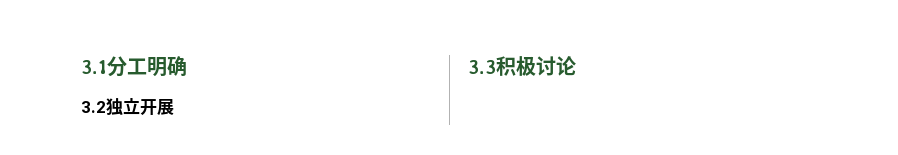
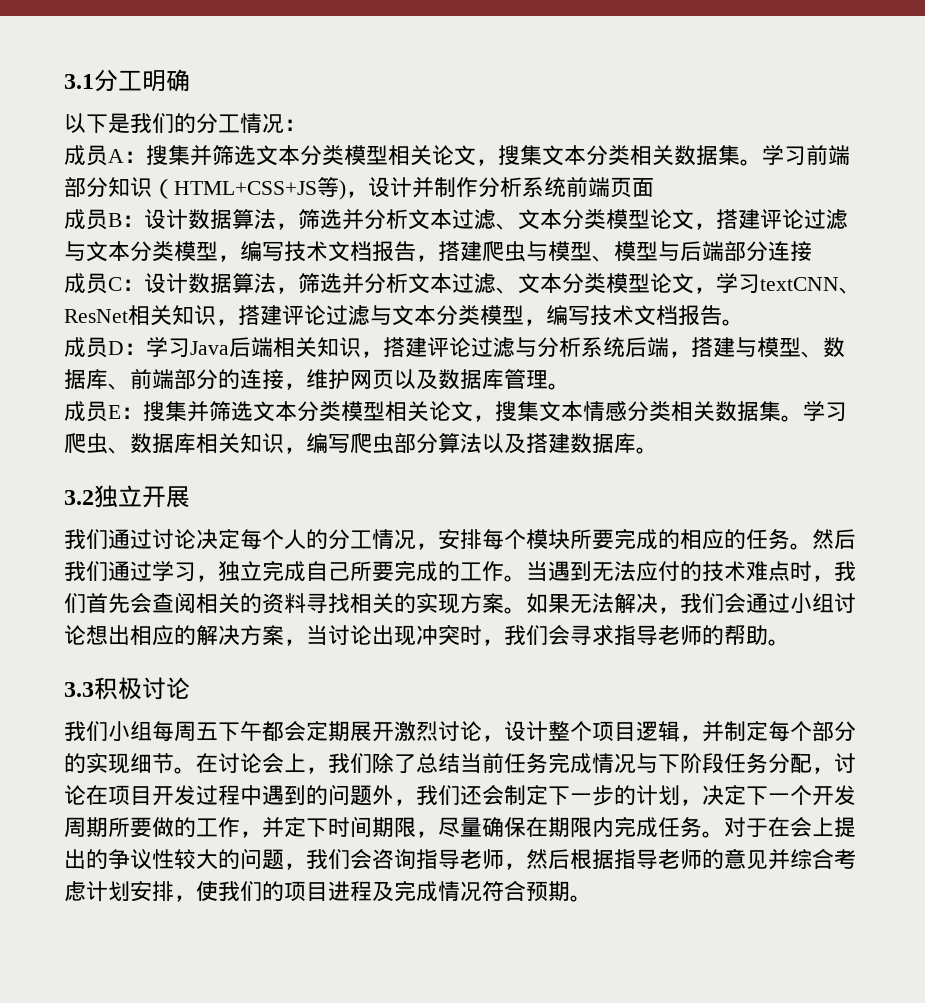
[81,98,174,116] [468,56,576,76] 3.2独立开展 // 3.3积极讨论 -> [64,113,306,133] [64,144,850,166] [64,176,654,200] [64,209,848,230] [64,241,812,262] [64,273,861,294] [64,305,744,326] [64,337,845,358] [64,368,570,390] [64,401,847,422] [64,433,658,454] [64,485,190,508] [64,528,856,550] [64,560,856,582] [64,592,856,614] [64,624,790,646] [64,677,190,700] [64,721,856,742] [64,752,856,774] [64,784,856,806] [64,816,856,838] [64,848,856,870] [64,880,592,902] 以下是我们的分工情况： // 成员A：搜集并筛选文本分类模型相关论文，搜集文本分类相关数据集。学习前端部分知识（HTML+CSS+JS等)，设计并制作分析系统前端页面 // 成员B：设计数据算法，筛选并分析文本过滤、文本分类模型论文，搭建评论过滤与文本分类模型，编写技术文档报告，搭建爬虫与模型、模型与后端部分连接 // 成员C：设计数据算法，筛选并分析文本过滤、文本分类模型论文，学习textCNN、ResNet相关知识，搭建评论过滤与文本分类模型，编写技术文档报告。 // 成员D：学习Java后端相关知识，搭建评论过滤与分析系统后端，搭建与模型、数据库、前端部分的连接，维护网页以及数据库管理。 // 成员E：搜集并筛选文本分类模型相关论文，搜集文本情感分类相关数据集。学习爬虫、数据库相关知识，编写爬虫部分算法以及搭建数据库。 // 3.2独立开展 // 我们通过讨论决定每个人的分工情况，安排每个模块所要完成的相应的任务。然后我们通过学习，独立完成自己所要完成的工作。当遇到无法应付的技术难点时，我们首先会查阅相关的资料寻找相关的实现方案。如果无法解决，我们会通过小组讨论想出相应的解决方案，当讨论出现冲突时，我们会寻求指导老师的帮助。 // 3.3积极讨论 // 我们小组每周五下午都会定期展开激烈讨论，设计整个项目逻辑，并制定每个部分的实现细节。在讨论会上，我们除了总结当前任务完成情况与下阶段任务分配，讨论在项目开发过程中遇到的问题外，我们还会制定下一步的计划，决定下一个开发周期所要做的工作，并定下时间期限，尽量确保在期限内完成任务。对于在会上提出的争议性较大的问题，我们会咨询指导老师，然后根据指导老师的意见并综合考虑计划安排，使我们的项目进程及完成情况符合预期。

